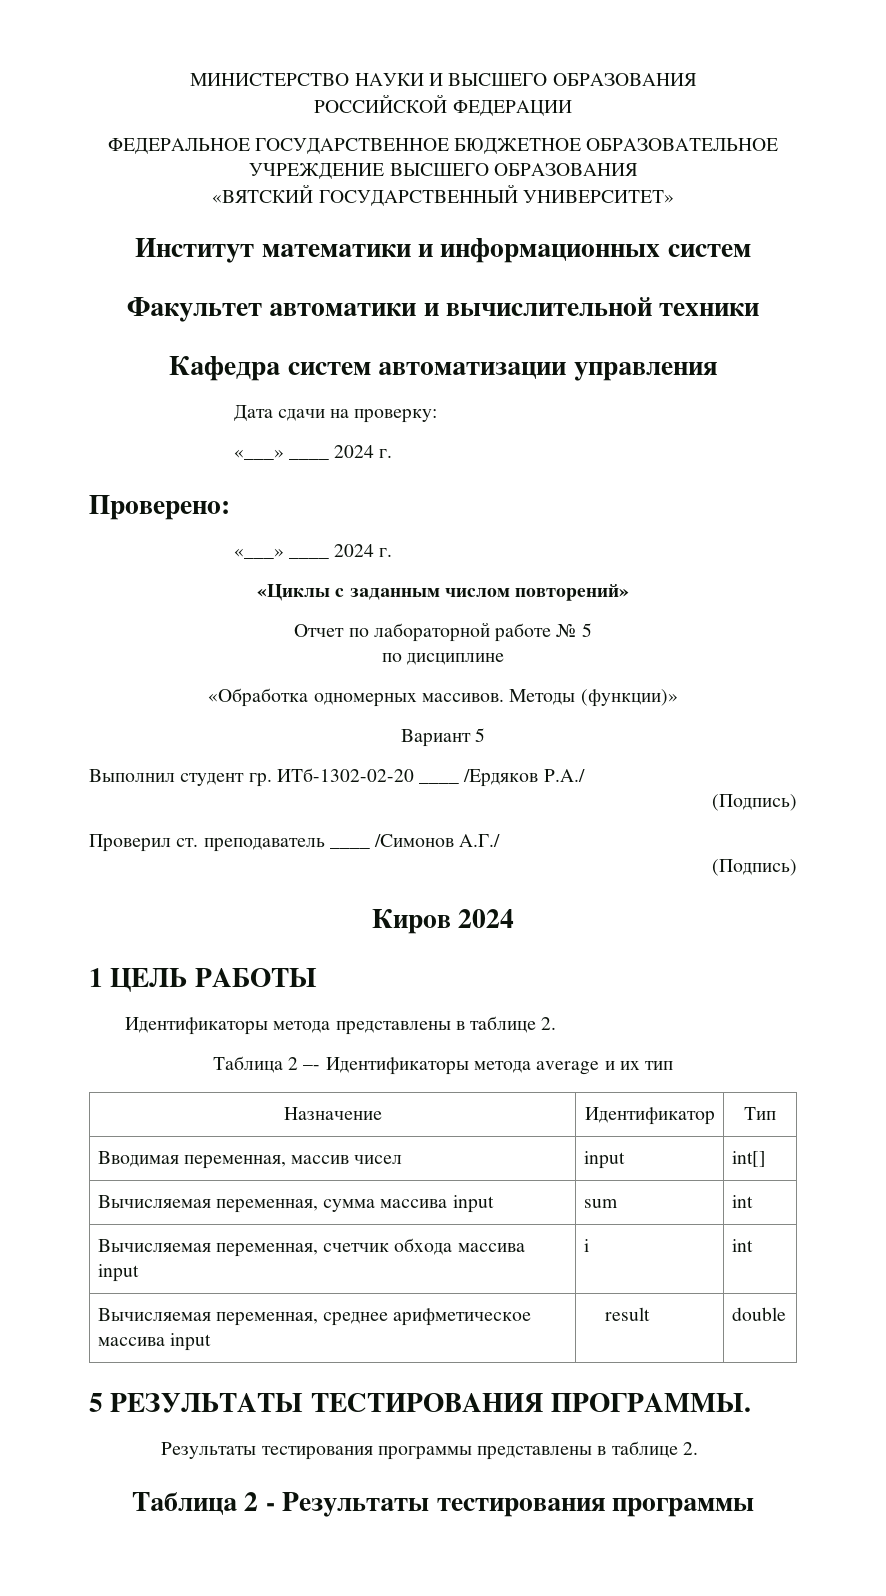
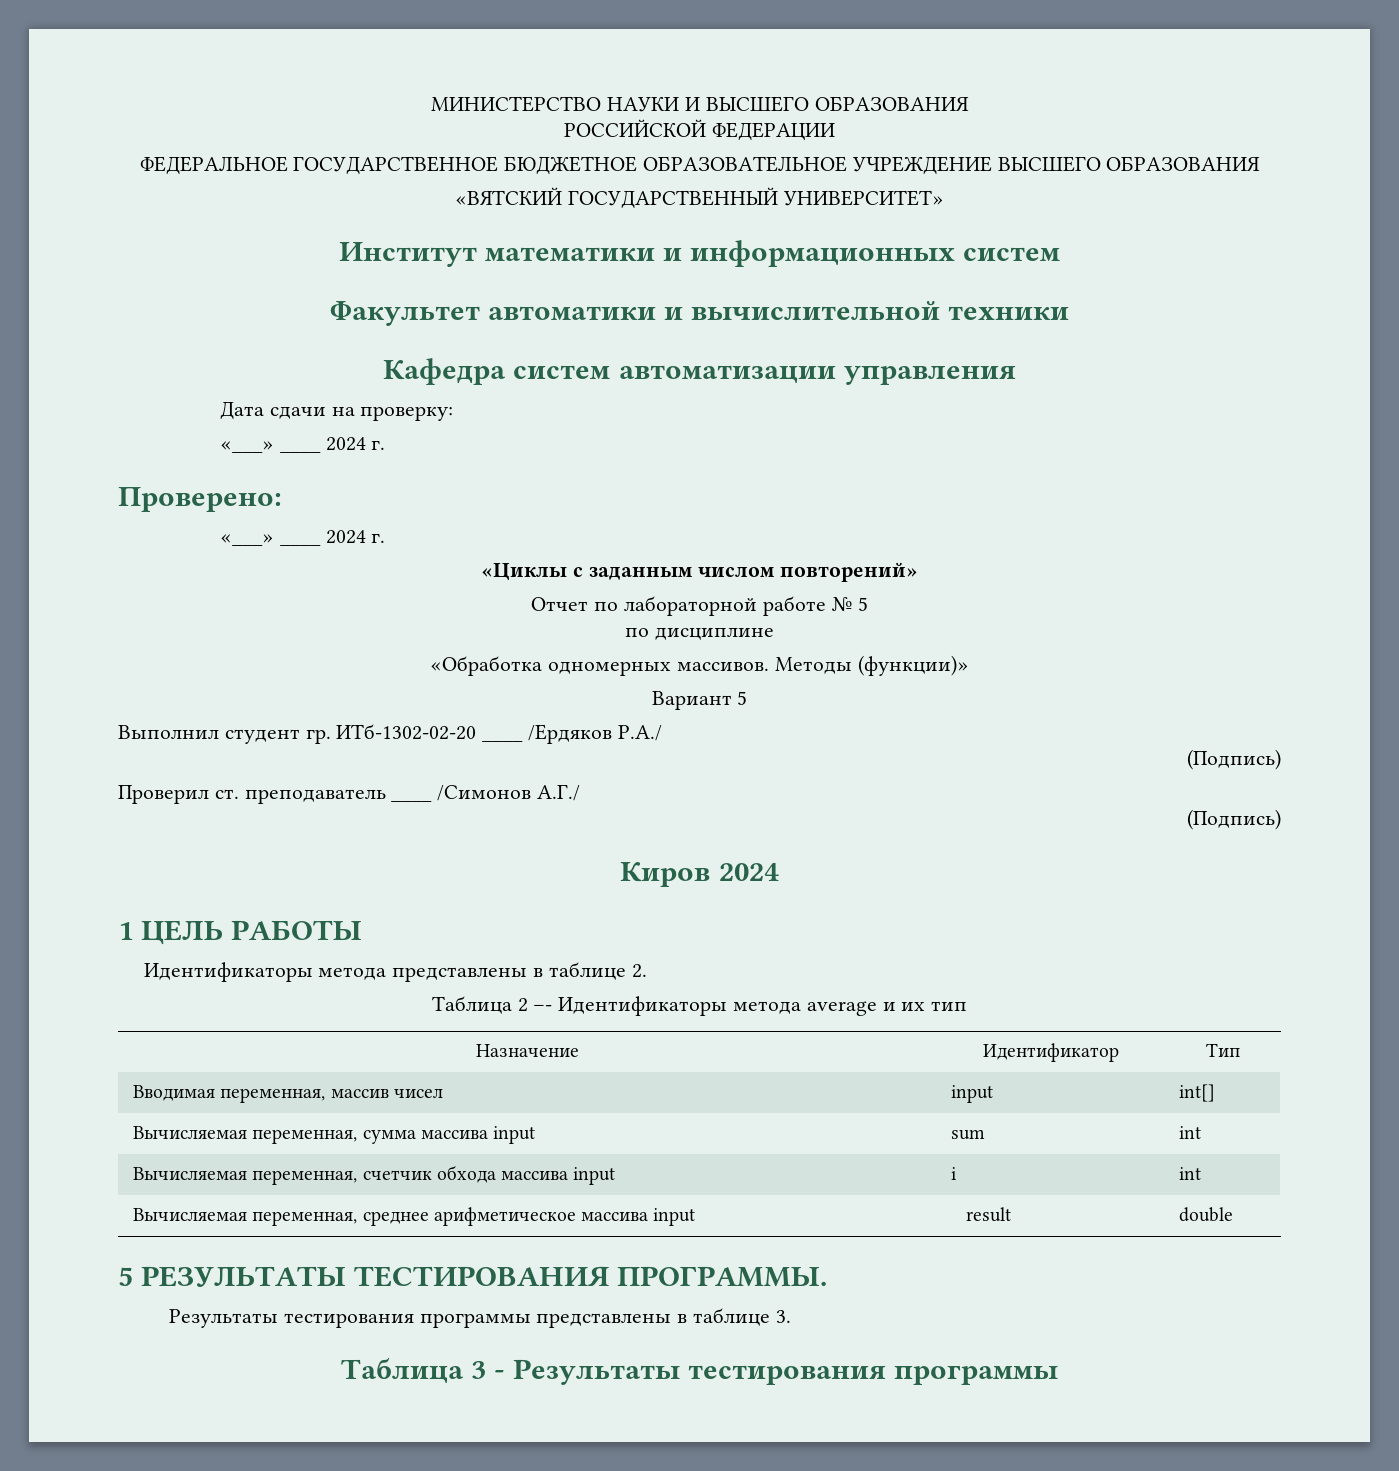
[682,1442,698,1455] [131,1492,259,1515] 2. // Таблица 2 -> [775,1310,791,1323] [340,1358,486,1383] 3. // Таблица 3

